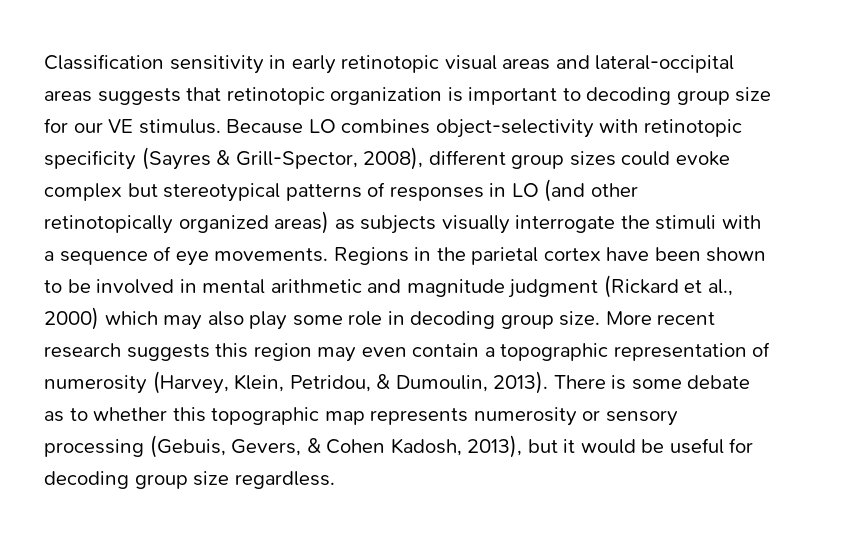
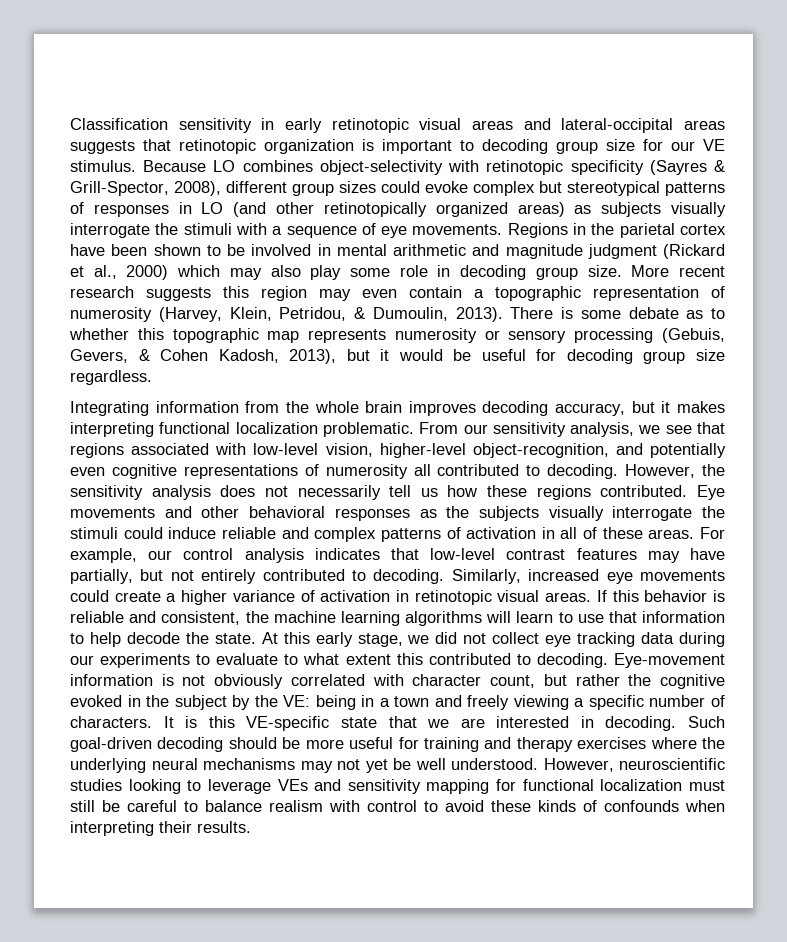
(335, 480) none -> [70,401,725,416] [70,422,725,437] [70,443,726,458] [70,464,725,479] [70,485,725,500] [70,506,725,521] [70,527,725,542] [70,548,725,563] [70,569,725,584] [70,590,725,605] [70,611,725,626] [70,632,725,647] [70,653,725,668] [70,674,726,689] [70,695,725,710] [70,716,725,731] [70,737,725,752] [70,758,725,773] [70,779,725,794] [70,800,725,812] [70,821,251,836] // Integrating information from the whole brain improves decoding accuracy, but it makes interpreting functional localization problematic. From our sensitivity analysis, we see that regions associated with low-level vision, higher-level object-recognition, and potentially even cognitive representations of numerosity all contributed to decoding. However, the sensitivity analysis does not necessarily tell us how these regions contributed. Eye movements and other behavioral responses as the subjects visually interrogate the stimuli could induce reliable and complex patterns of activation in all of these areas. For example, our control analysis indicates that low-level contrast features may have partially, but not entirely contributed to decoding. Similarly, increased eye movements could create a higher variance of activation in retinotopic visual areas. If this behavior is reliable and consistent, the machine learning algorithms will learn to use that information to help decode the state. At this early stage, we did not collect eye tracking data during our experiments to evaluate to what extent this contributed to decoding. Eye-movement information is not obviously correlated with character count, but rather the cognitive evoked in the subject by the VE: being in a town and freely viewing a specific number of characters. It is this VE-specific state that we are interested in decoding. Such goal-driven decoding should be more useful for training and therapy exercises where the underlying neural mechanisms may not yet be well understood. However, neuroscientific studies looking to leverage VEs and sensitivity mapping for functional localization must still be careful to balance realism with control to avoid these kinds of confounds when interpreting their results.

